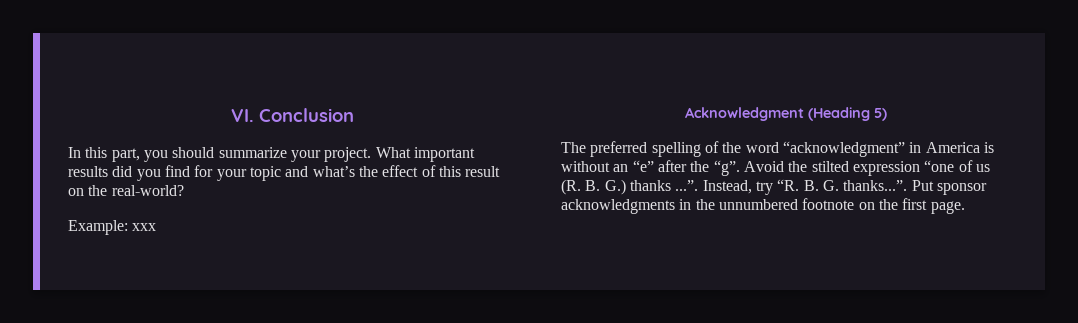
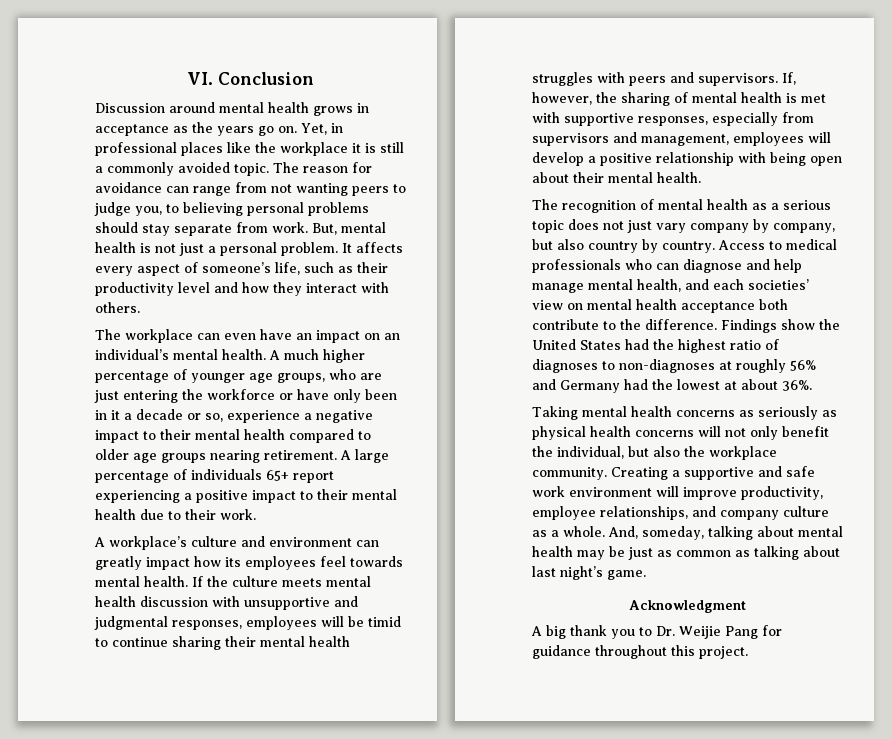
[68,147,475,162] [68,165,501,181] [68,185,184,196] [68,220,157,235] [684,107,887,121] [561,141,994,157] [561,160,990,176] [561,179,987,195] [561,198,965,214] In this part, you should summarize your project. What important results did you find for your topic and what’s the effect of this result on the real-world? // Example: xxx // Acknowledgment (Heading 5) // The preferred spelling of the word “acknowledgment” in America is without an “e” after the “g”. Avoid the stilted expression “one of us (R. B. G.) thanks ...”. Instead, try “R. B. G. thanks...”. Put sponsor acknowledgments in the unnumbered footnote on the first page. -> [95,102,369,116] [95,122,343,136] [95,142,404,156] [95,162,372,176] [95,182,406,196] [94,202,369,216] [95,222,386,236] [95,242,403,256] [95,262,388,276] [95,282,389,296] [95,302,140,313] [95,329,400,343] [95,349,365,363] [95,369,382,383] [94,389,397,403] [95,409,373,423] [95,429,371,443] [95,449,389,463] [95,469,334,483] [95,489,397,503] [95,509,256,520] [94,536,379,550] [95,556,403,570] [95,576,371,587] [95,596,358,610] [94,616,401,630] [95,636,350,650] [532,72,796,86] [532,92,826,106] [532,112,814,126] [532,132,831,146] [532,152,842,166] [532,172,701,183] [532,199,831,213] [532,219,835,233] [532,239,837,253] [532,259,802,273] [532,279,809,293] [532,299,788,313] [532,319,840,333] [532,339,779,353] [532,359,816,373] [532,379,812,393] [532,406,837,420] [532,426,829,440] [532,446,777,460] [532,466,815,480] [532,486,823,500] [532,506,829,520] [532,526,843,540] [532,546,840,560] [532,566,646,580] [629,600,746,613] [531,625,782,639] [532,645,748,659] Discussion around mental health grows in acceptance as the years go on. Yet, in professional places like the workplace it is still a commonly avoided topic. The reason for avoidance can range from not wanting peers to judge you, to believing personal problems should stay separate from work. But, mental health is not just a personal problem. It affects every aspect of someone’s life, such as their productivity level and how they interact with others. // The workplace can even have an impact on an individual’s mental health. A much higher percentage of younger age groups, who are just entering the workforce or have only been in it a decade or so, experience a negative impact to their mental health compared to older age groups nearing retirement. A large percentage of individuals 65+ report experiencing a positive impact to their mental health due to their work. // A workplace’s culture and environment can greatly impact how its employees feel towards mental health. If the culture meets mental health discussion with unsupportive and judgmental responses, employees will be timid to continue sharing their mental health struggles with peers and supervisors. If, however, the sharing of mental health is met with supportive responses, especially from supervisors and management, employees will develop a positive relationship with being open about their mental health. // The recognition of mental health as a serious topic does not just vary company by company, but also country by country. Access to medical professionals who can diagnose and help manage mental health, and each societies’ view on mental health acceptance both contribute to the difference. Findings show the United States had the highest ratio of diagnoses to non-diagnoses at roughly 56% and Germany had the lowest at about 36%. // Taking mental health concerns as seriously as physical health concerns will not only benefit the individual, but also the workplace community. Creating a supportive and safe work environment will improve productivity, employee relationships, and company culture as a whole. And, someday, talking about mental health may be just as common as talking about last night’s game. // Acknowledgment // A big thank you to Dr. Weijie Pang for guidance throughout this project.

